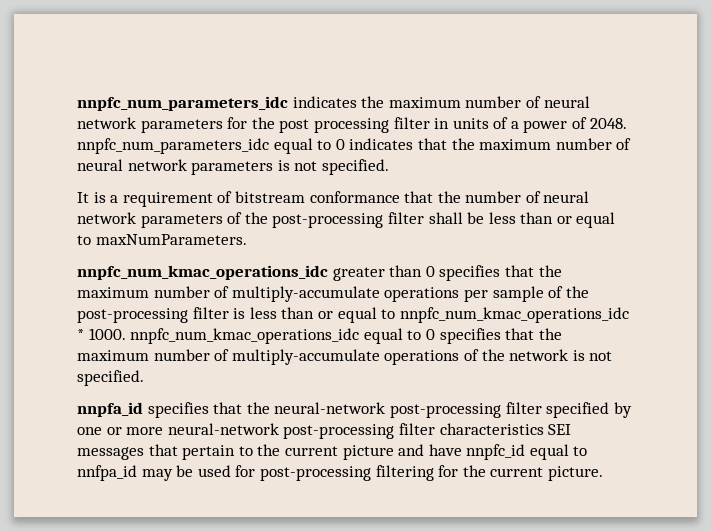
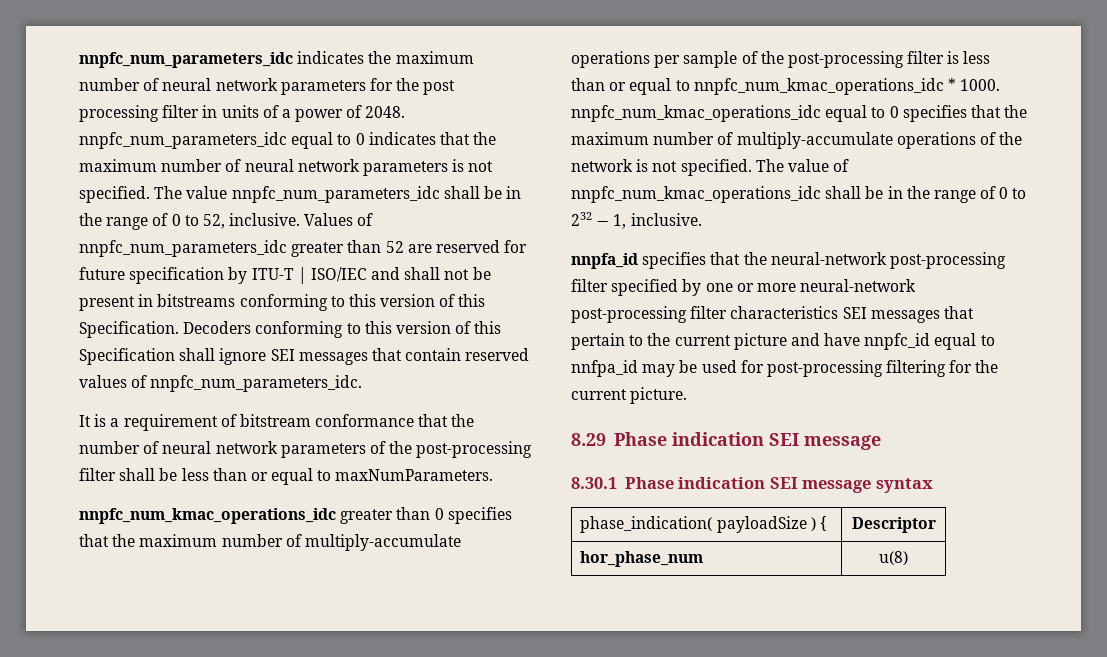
(389, 167) none -> [154,186,522,203] [79,213,374,230] [79,240,528,257] [79,267,491,284] [79,294,486,311] [79,321,502,338] [79,348,530,365] [79,375,363,392] The value nnpfc_num_parameters_idc shall be in the range of 0 to 52, inclusive. Values of nnpfc_num_parameters_idc greater than 52 are reserved for future specification by ITU-T | ISO/IEC and shall not be present in bitstreams conforming to this version of this Specification. Decoders conforming to this version of this Specification shall ignore SEI messages that contain reserved values of nnpfc_num_parameters_idc.
(144, 378) none -> [755,159,850,172] [571,186,1027,203] [571,212,702,229] The value of nnpfc_num_kmac_operations_idc shall be in the range of 0 to 232 − 1, inclusive.
(603, 473) none -> [571,432,881,450] [571,477,933,493] [580,516,828,533] [851,517,936,533] [580,551,704,567] [879,551,908,565] // 8.29 Phase indication SEI message // 8.30.1 Phase indication SEI message syntax // phase_indication( payloadSize ) { | Descriptor // hor_phase_num | u(8)

